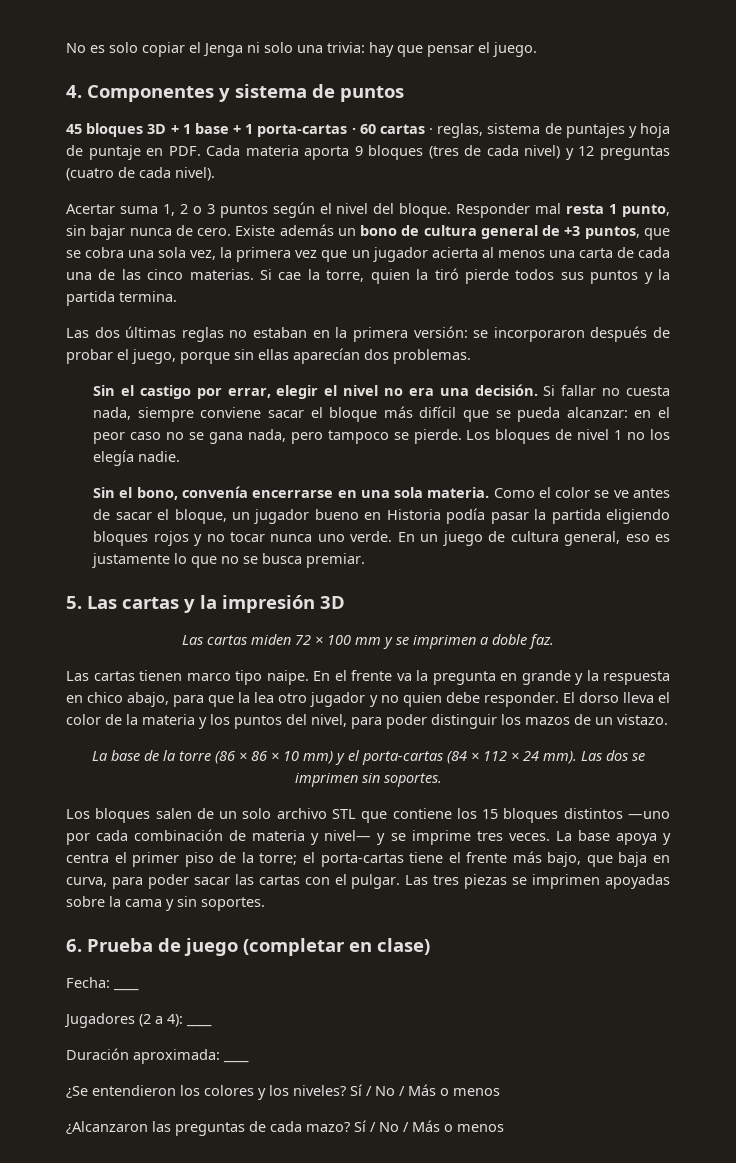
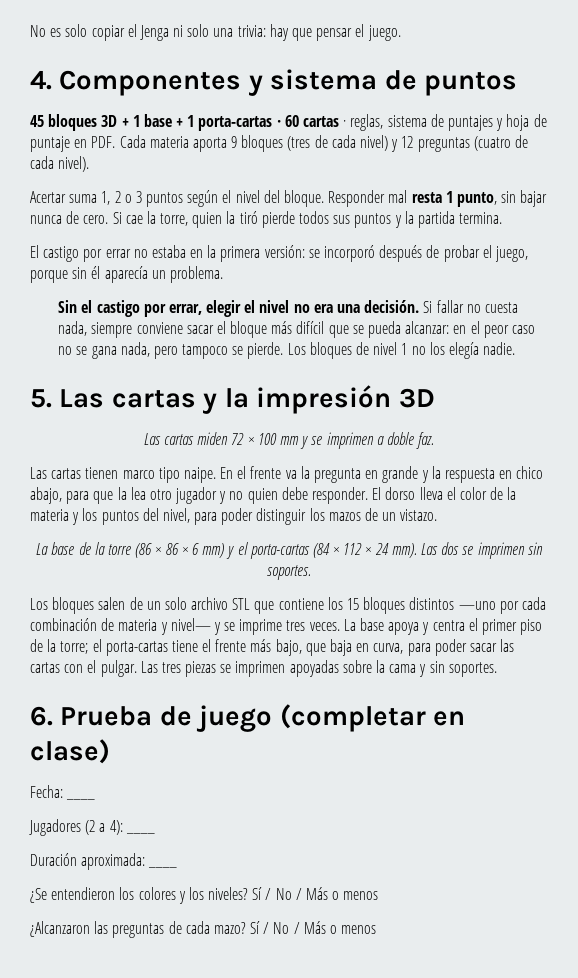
[235,224,670,240] [66,247,670,262] [66,269,254,280] Existe además un bono de cultura general de +3 puntos, que se cobra una sola vez, la primera vez que un jugador acierta al menos una carta de cada una de las cinco materias. -> (109, 219) none
[66,326,308,342] Las dos últimas reglas no estaban -> [30,245,186,262] El castigo por errar no estaba
[493,327,585,342] incorporaron -> [324,245,376,262] incorporó
[258,348,471,364] ellas aparecían dos problemas. -> [91,266,223,283] él aparecía un problema.
[93,486,670,500] [93,508,670,524] [93,531,670,546] [92,553,366,568] // Sin el bono, convenía encerrarse en una sola materia. Como el color se ve antes de sacar el bloque, un jugador bueno en Historia podía pasar la partida eligiendo bloques rojos y no tocar nunca uno verde. En un juego de cultura general, eso es justamente lo que no se busca premiar. -> (516, 348) none
[282,751,299,761] 10 -> [191,543,199,555] 6

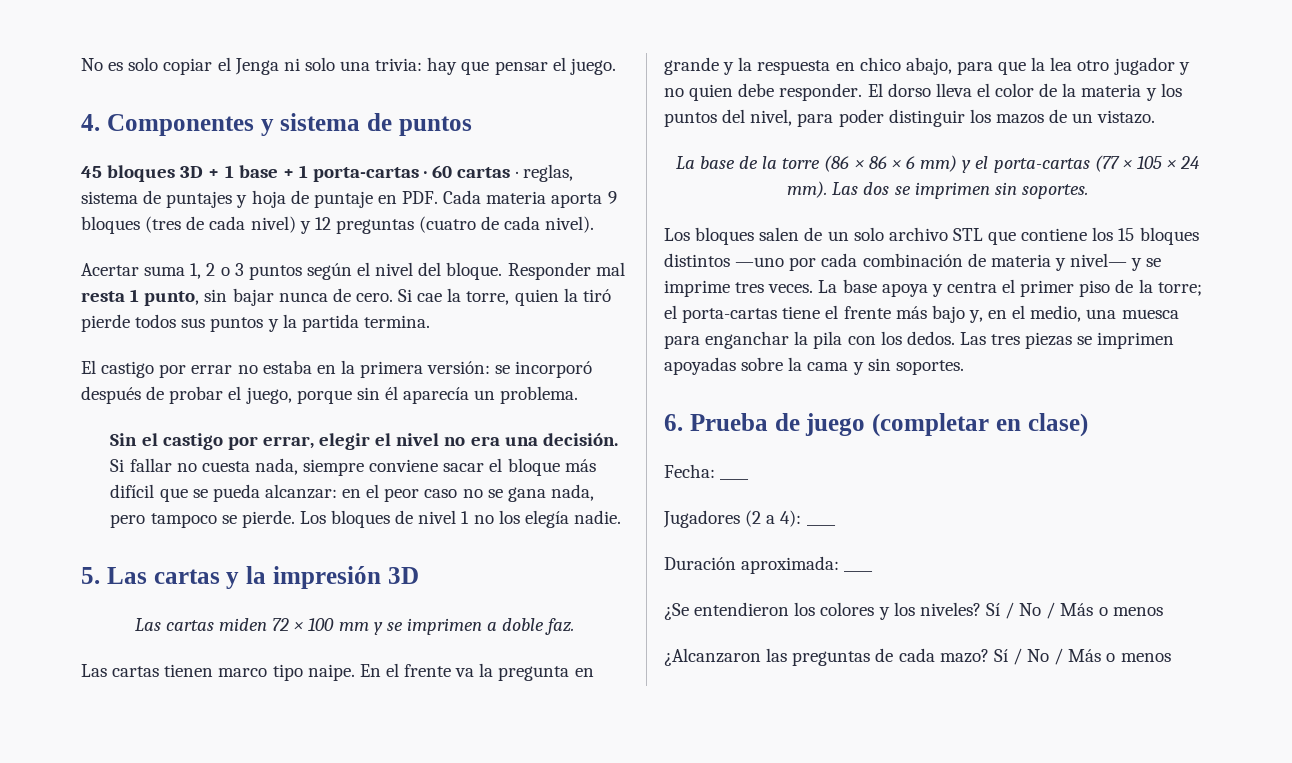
[312,543,363,558] (84 × 112 -> [1094,155,1162,172] (77 × 105
[275,639,515,656] [30,660,137,677] bajo, que baja en curva, para poder sacar las cartas con el pulgar. -> [931,305,1179,323] [664,331,955,349] bajo y, en el medio, una muesca para enganchar la pila con los dedos.

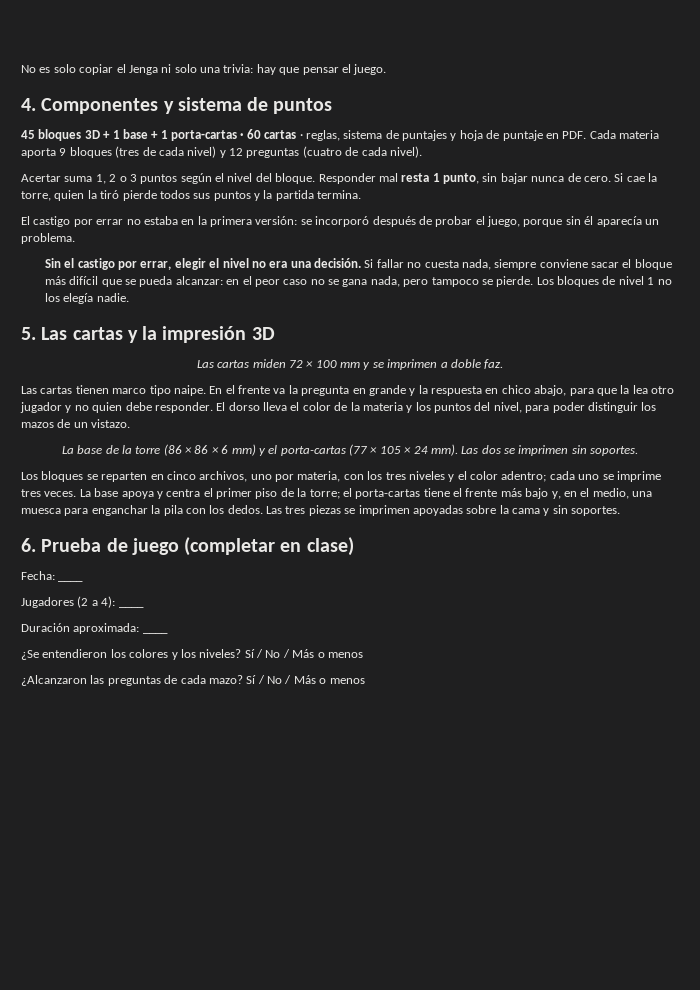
[759,227,1199,245] [664,253,1143,271] salen de un solo archivo STL que contiene los 15 bloques distintos —uno por cada combinación de materia y nivel— y -> [86,471,600,482] se reparten en cinco archivos, uno por materia, con los tres niveles y el color adentro; cada uno

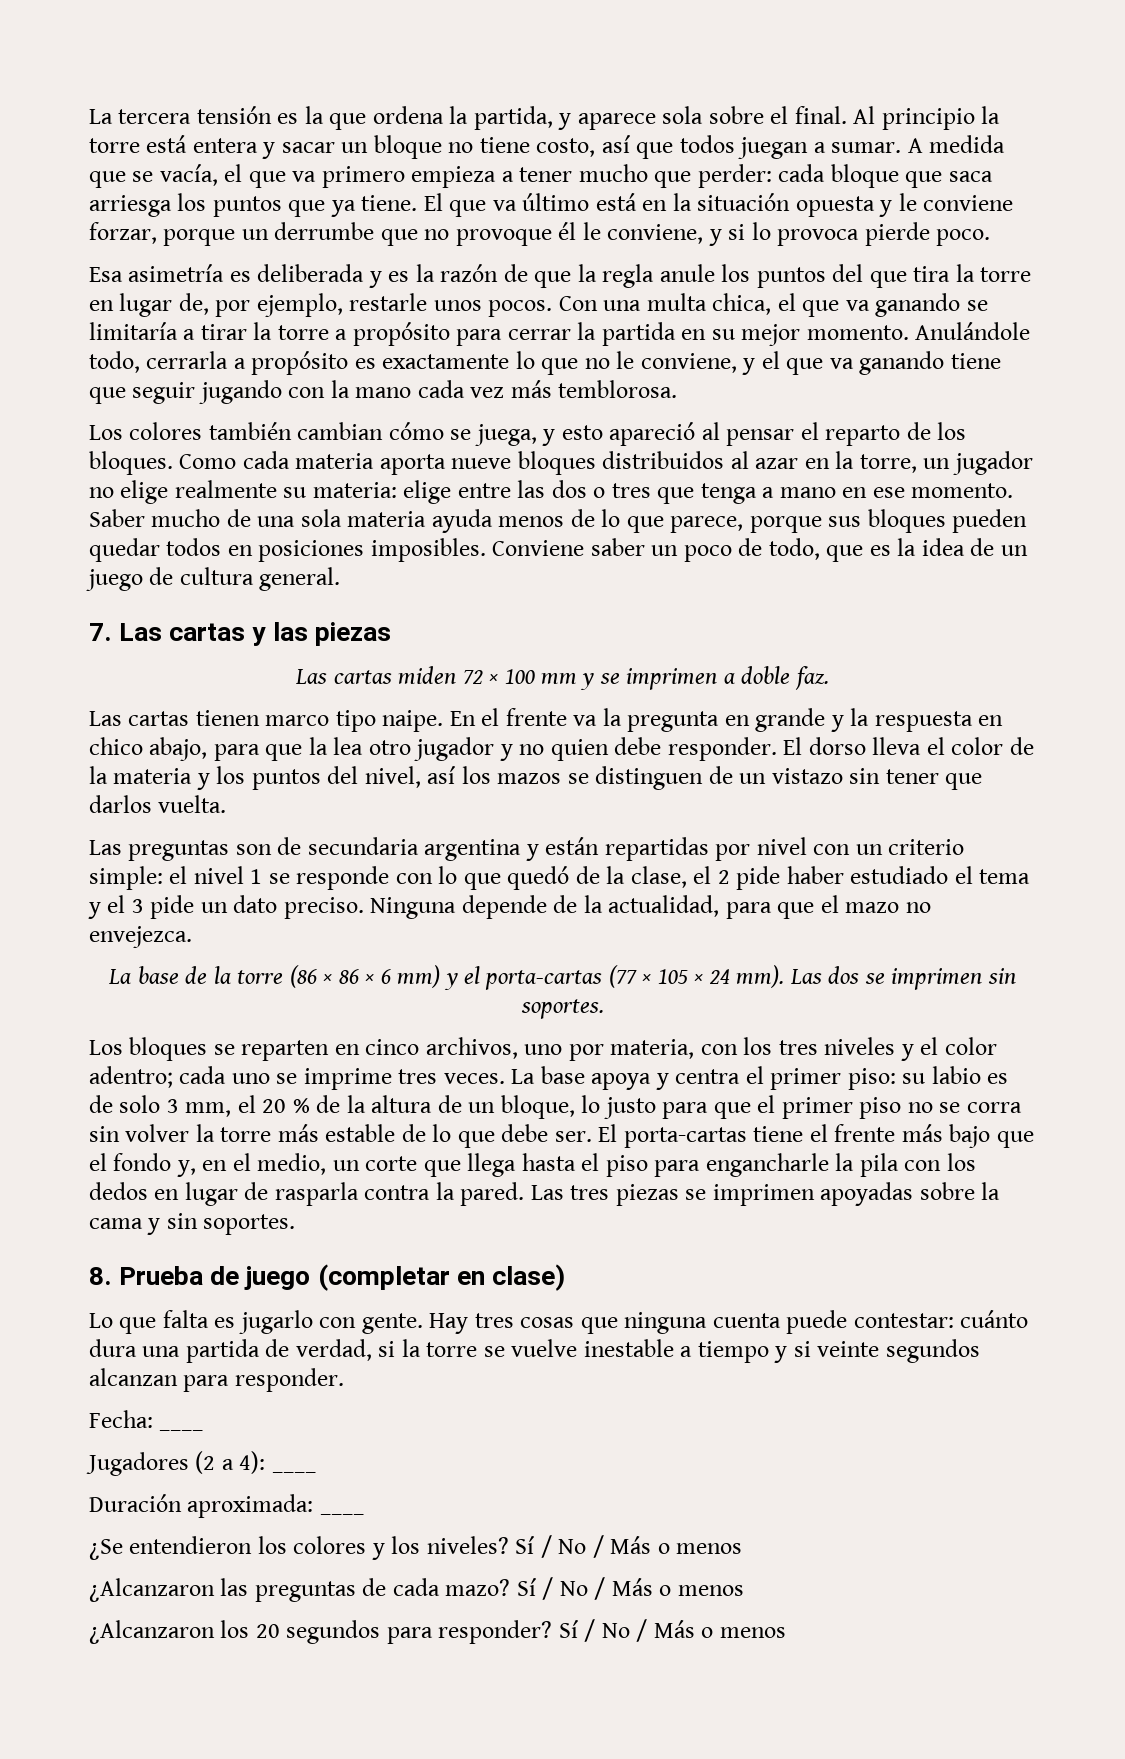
[21,64,387,75] [21,97,333,114] [21,129,659,141] [21,146,422,158] [21,173,657,184] [21,190,362,201] [21,216,659,227] [21,233,75,244] [44,258,672,270] [44,276,672,287] [44,293,129,304] [21,326,275,343] No es solo copiar el Jenga ni solo una trivia: hay que pensar el juego. // 4. Componentes y sistema de puntos // 45 bloques 3D + 1 base + 1 porta-cartas · 60 cartas · reglas, sistema de puntajes y hoja de puntaje en PDF. Cada materia aporta 9 bloques (tres de cada nivel) y 12 preguntas (cuatro de cada nivel). // Acertar suma 1, 2 o 3 puntos según el nivel del bloque. Responder mal resta 1 punto, sin bajar nunca de cero. Si cae la torre, quien la tiró pierde todos sus puntos y la partida termina. // El castigo por errar no estaba en la primera versión: se incorporó después de probar el juego, porque sin él aparecía un problema. // Sin el castigo por errar, elegir el nivel no era una decisión. Si fallar no cuesta nada, siempre conviene sacar el bloque más difícil que se pueda alcanzar: en el peor caso no se gana nada, pero tampoco se pierde. Los bloques de nivel 1 no los elegía nadie. // 5. Las cartas y la impresión 3D -> [89,106,1001,130] [89,135,1006,159] [89,164,993,188] [89,193,1014,217] [89,222,991,246] [89,264,1032,288] [89,293,988,317] [89,322,1031,346] [89,351,1001,375] [89,380,678,404] [89,422,967,446] [89,451,1033,475] [89,480,1014,504] [89,509,1028,533] [89,538,1028,562] [86,567,341,591] [89,622,391,646] La tercera tensión es la que ordena la partida, y aparece sola sobre el final. Al principio la torre está entera y sacar un bloque no tiene costo, así que todos juegan a sumar. A medida que se vacía, el que va primero empieza a tener mucho que perder: cada bloque que saca arriesga los puntos que ya tiene. El que va último está en la situación opuesta y le conviene forzar, porque un derrumbe que no provoque él le conviene, y si lo provoca pierde poco. // Esa asimetría es deliberada y es la razón de que la regla anule los puntos del que tira la torre en lugar de, por ejemplo, restarle unos pocos. Con una multa chica, el que va ganando se limitaría a tirar la torre a propósito para cerrar la partida en su mejor momento. Anulándole todo, cerrarla a propósito es exactamente lo que no le conviene, y el que va ganando tiene que seguir jugando con la mano cada vez más temblorosa. // Los colores también cambian cómo se juega, y esto apareció al pensar el reparto de los bloques. Como cada materia aporta nueve bloques distribuidos al azar en la torre, un jugador no elige realmente su materia: elige entre las dos o tres que tenga a mano en ese momento. Saber mucho de una sola materia ayuda menos de lo que parece, porque sus bloques pueden quedar todos en posiciones imposibles. Conviene saber un poco de todo, que es la idea de un juego de cultura general. // 7. Las cartas y las piezas
[525,402,657,413] [21,419,131,428] para poder distinguir los mazos de un vistazo. -> [427,766,983,790] [89,795,227,813] [89,837,965,861] [89,866,1031,890] [88,895,931,919] [89,926,192,948] así los mazos se distinguen de un vistazo sin tener que darlos vuelta. // Las preguntas son de secundaria argentina y están repartidas por nivel con un criterio simple: el nivel 1 se responde con lo que quedó de la clase, el 2 pide haber estudiado el tema y el 3 pide un dato preciso. Ninguna depende de la actualidad, para que el mazo no envejezca.
[255,488,352,499] piso de la torre; el -> [847,1066,1009,1090] [89,1095,1022,1119] [89,1124,618,1148] piso: su labio es de solo 3 mm, el 20 % de la altura de un bloque, lo justo para que el primer piso no se corra sin volver la torre más estable de lo que debe ser. El
(549, 493) none -> [996,1131,1034,1148] [89,1153,172,1171] que el fondo
[632,491,652,497] [21,505,263,516] una muesca para enganchar la pila con los dedos. -> [332,1153,976,1177] [89,1182,525,1206] un corte que llega hasta el piso para engancharle la pila con los dedos en lugar de rasparla contra la pared.
[21,538,36,552] 6. -> [89,1267,112,1285] 8.
(354, 546) none -> [89,1310,1029,1334] [89,1339,980,1363] [89,1368,344,1392] // Lo que falta es jugarlo con gente. Hay tres cosas que ninguna cuenta puede contestar: cuánto dura una partida de verdad, si la torre se vuelve inestable a tiempo y si veinte segundos alcanzan para responder.
(365, 681) none -> [89,1619,786,1644] // ¿Alcanzaron los 20 segundos para responder? Sí / No / Más o menos

